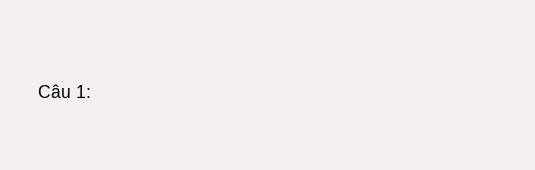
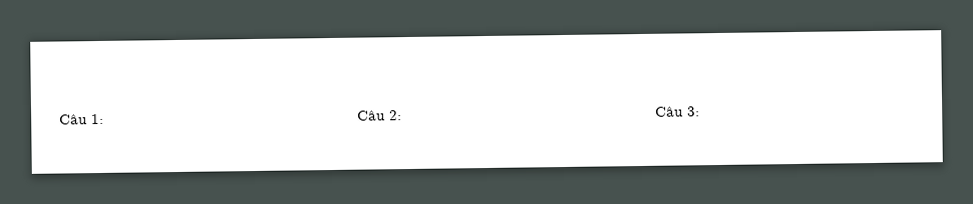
(91, 91) none -> [357,110,402,121] [655,106,700,117] // Câu 2: // Câu 3:

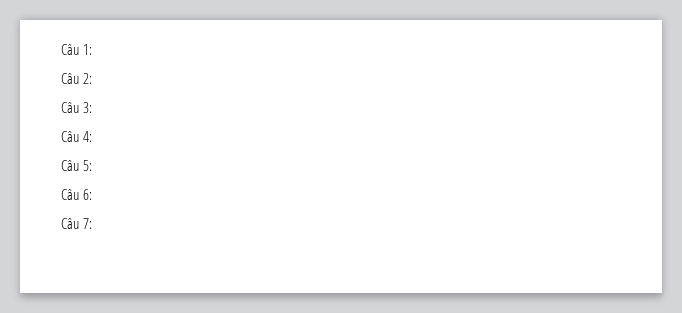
(700, 111) none -> [61,131,93,142] [61,160,93,171] [61,189,93,200] [61,218,93,229] // Câu 4: // Câu 5: // Câu 6: // Câu 7:

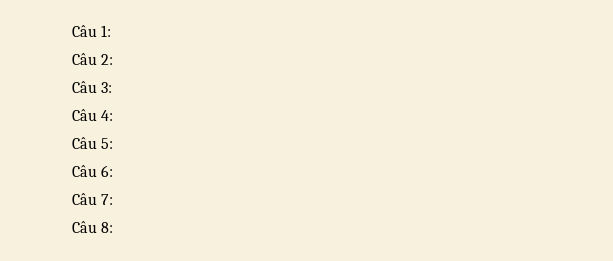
(93, 223) none -> [72,221,114,233] // Câu 8:

